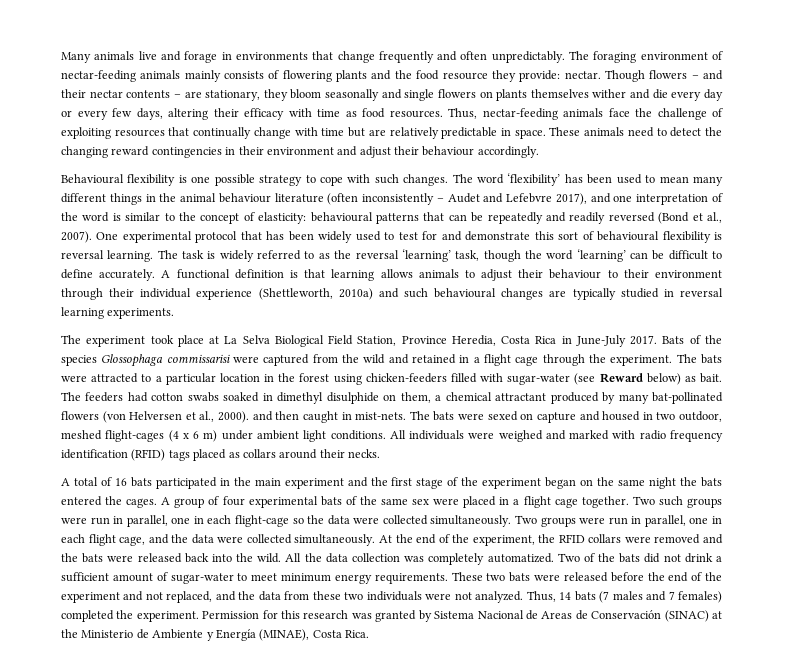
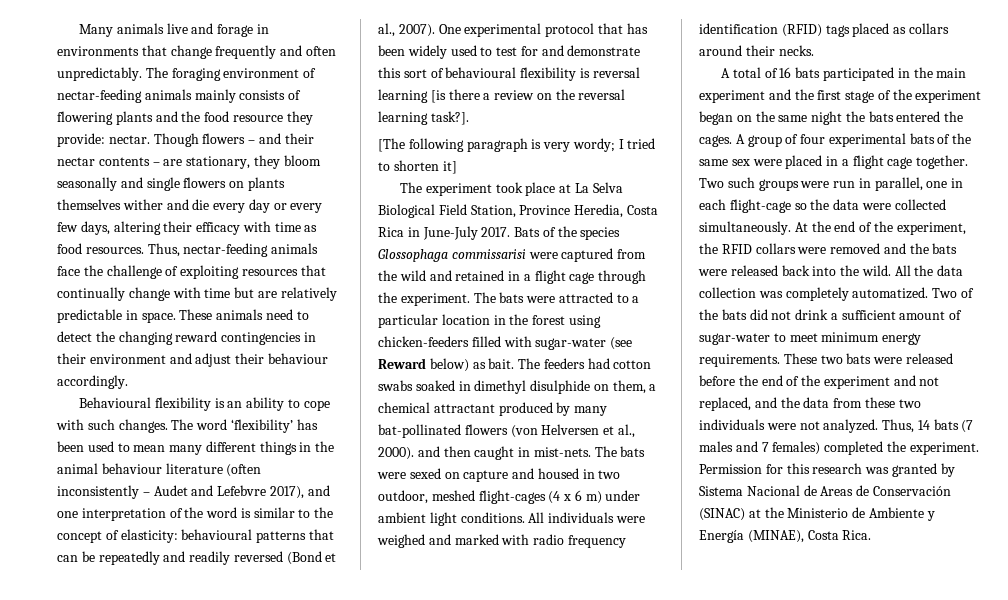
[191,174,303,186] one possible strategy -> [227,397,285,411] an ability
[107,249,723,262] [61,269,722,281] [61,288,723,300] [61,307,175,319] learning. The task is widely referred to as the reversal ‘learning’ task, though the word ‘learning’ can be difficult to define accurately. A functional definition is that learning allows animals to adjust their behaviour to their environment through their individual experience (Shettleworth, 2010a) and such behavioural changes are typically studied in reversal learning experiments. -> [378,89,626,103] [378,111,469,125] [378,138,656,152] [378,160,457,174] learning [is there a review on the reversal learning task?]. // [The following paragraph is very wordy; I tried to shorten it]
[515,515,722,527] [61,534,376,546] Two groups were run in parallel, one in each flight cage, and the data were collected simultaneously. -> (791, 228) none

